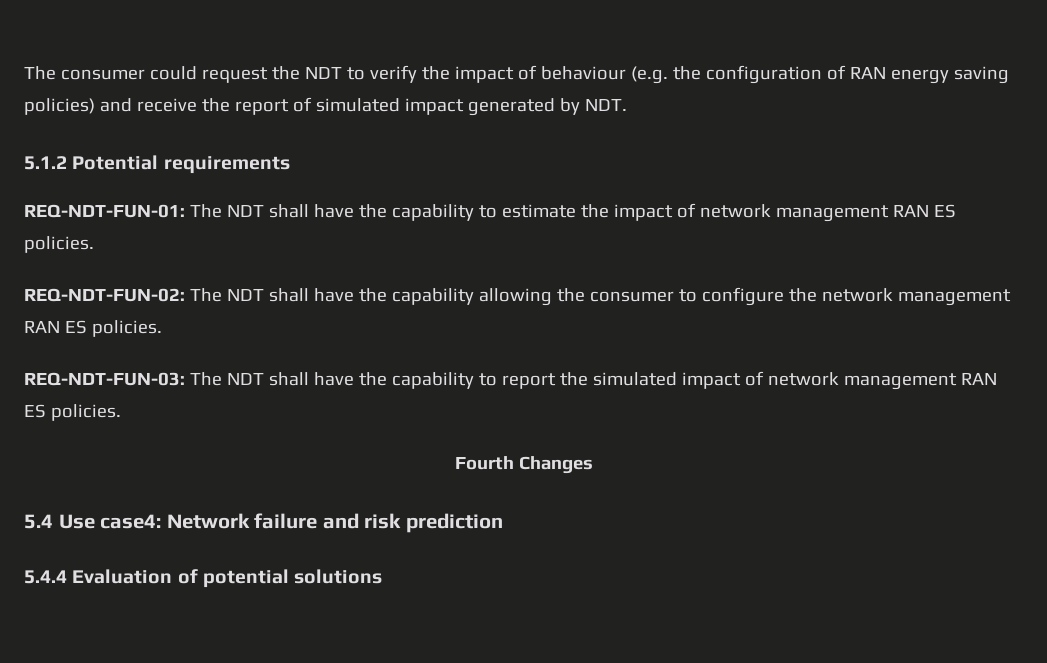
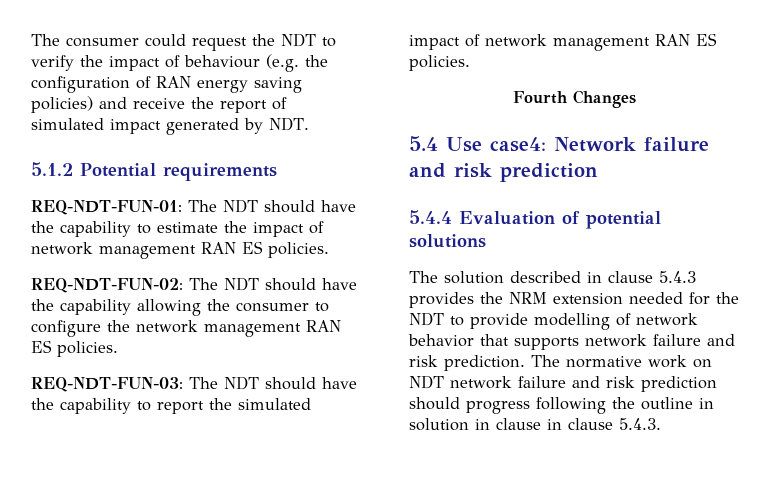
[268,204,309,218] shall -> [263,200,315,213] should
[268,288,309,302] shall -> [264,278,316,291] should
[268,372,309,386] shall -> [264,377,316,390] should
(383, 576) none -> [409,271,696,284] [409,292,739,308] [409,312,698,330] [408,334,735,350] [409,355,712,371] [409,375,717,392] [409,397,714,414] [409,418,661,431] // The solution described in clause 5.4.3 provides the NRM extension needed for the NDT to provide modelling of network behavior that supports network failure and risk prediction. The normative work on NDT network failure and risk prediction should progress following the outline in solution in clause in clause 5.4.3.

